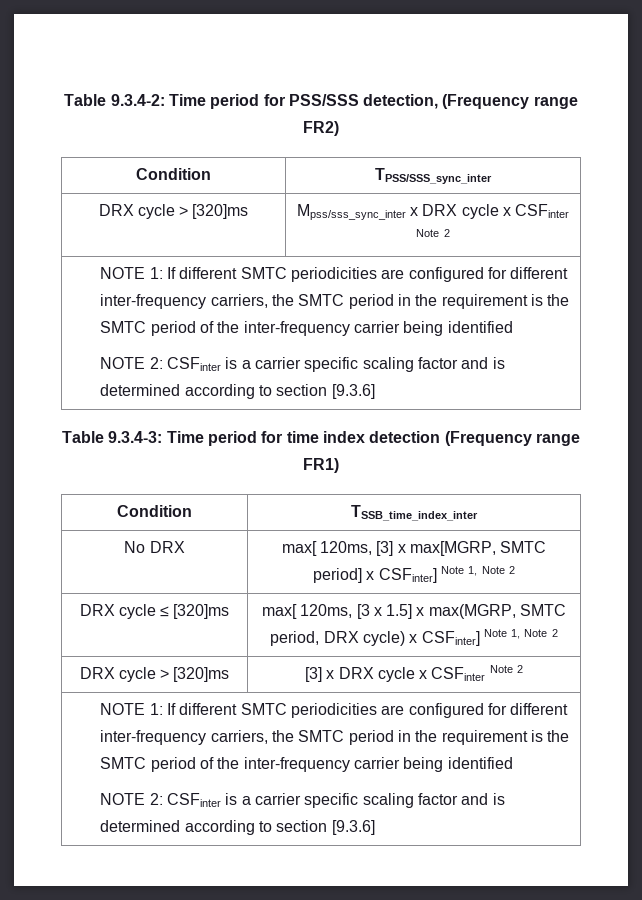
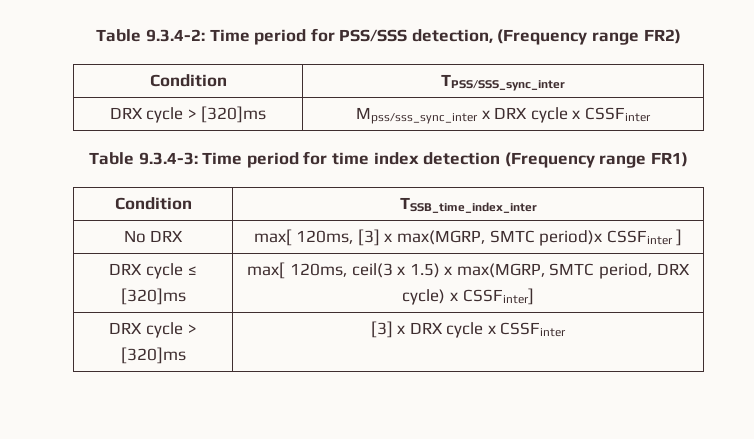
[515,204,570,218] [416,229,450,237] [100,267,569,282] [100,294,570,309] [100,321,513,336] [100,357,505,372] [100,384,375,399] CSFinter Note 2 // NOTE 1: If different SMTC periodicities are configured for different inter-frequency carriers, the SMTC period in the requirement is the SMTC period of the inter-frequency carrier being identified // NOTE 2: CSFinter is a carrier specific scaling factor and is determined according to section [9.3.6] -> [584,107,651,122] CSSFinter
[409,541,547,556] [313,566,515,583] max[MGRP, SMTC period] x CSFinter] Note 1, Note 2 -> [397,229,683,246] max(MGRP, SMTC period)x CSSFinter ]
[356,604,413,619] [3 x 1.5] -> [351,263,440,278] ceil(3 x 1.5)
[421,629,558,646] CSFinter] Note 1, Note 2 -> [462,288,534,305] CSSFinter]
[431,665,524,681] [100,703,569,718] [100,730,570,745] [100,757,513,772] [100,793,505,808] [100,820,375,835] CSFinter Note 2 // NOTE 1: If different SMTC periodicities are configured for different inter-frequency carriers, the SMTC period in the requirement is the SMTC period of the inter-frequency carrier being identified // NOTE 2: CSFinter is a carrier specific scaling factor and is determined according to section [9.3.6] -> [500,322,567,337] CSSFinter

